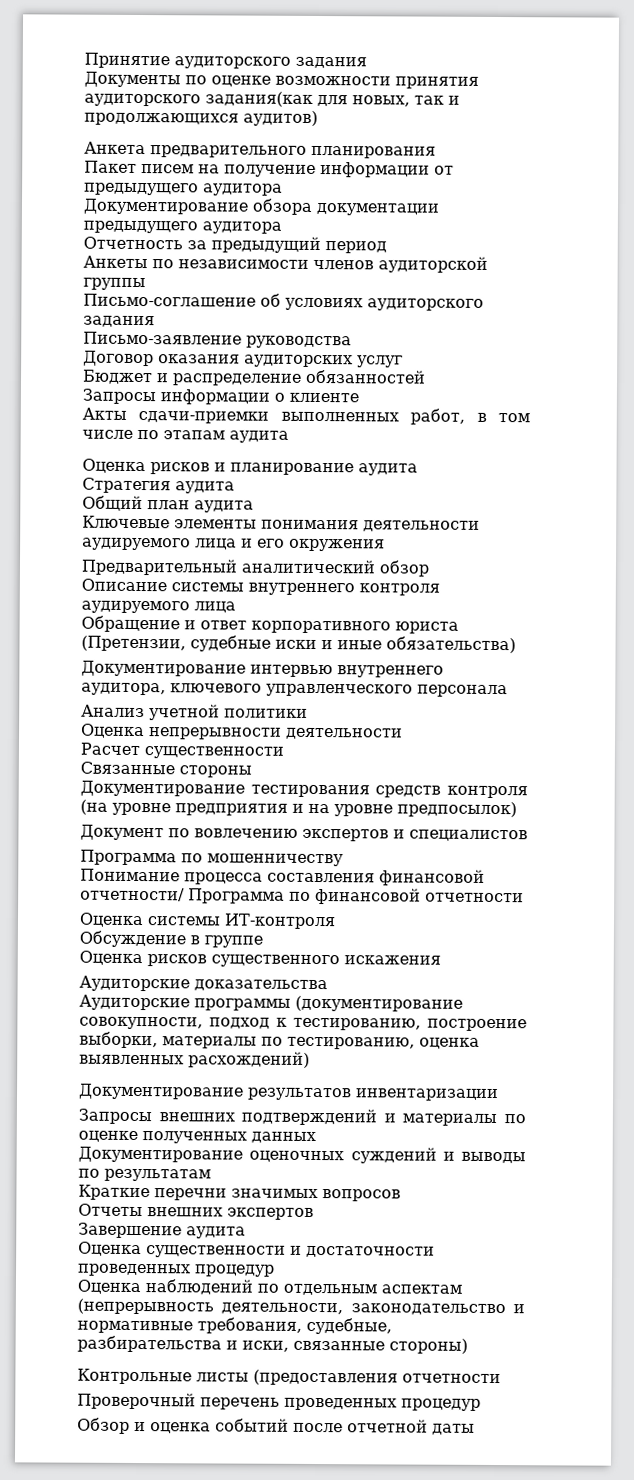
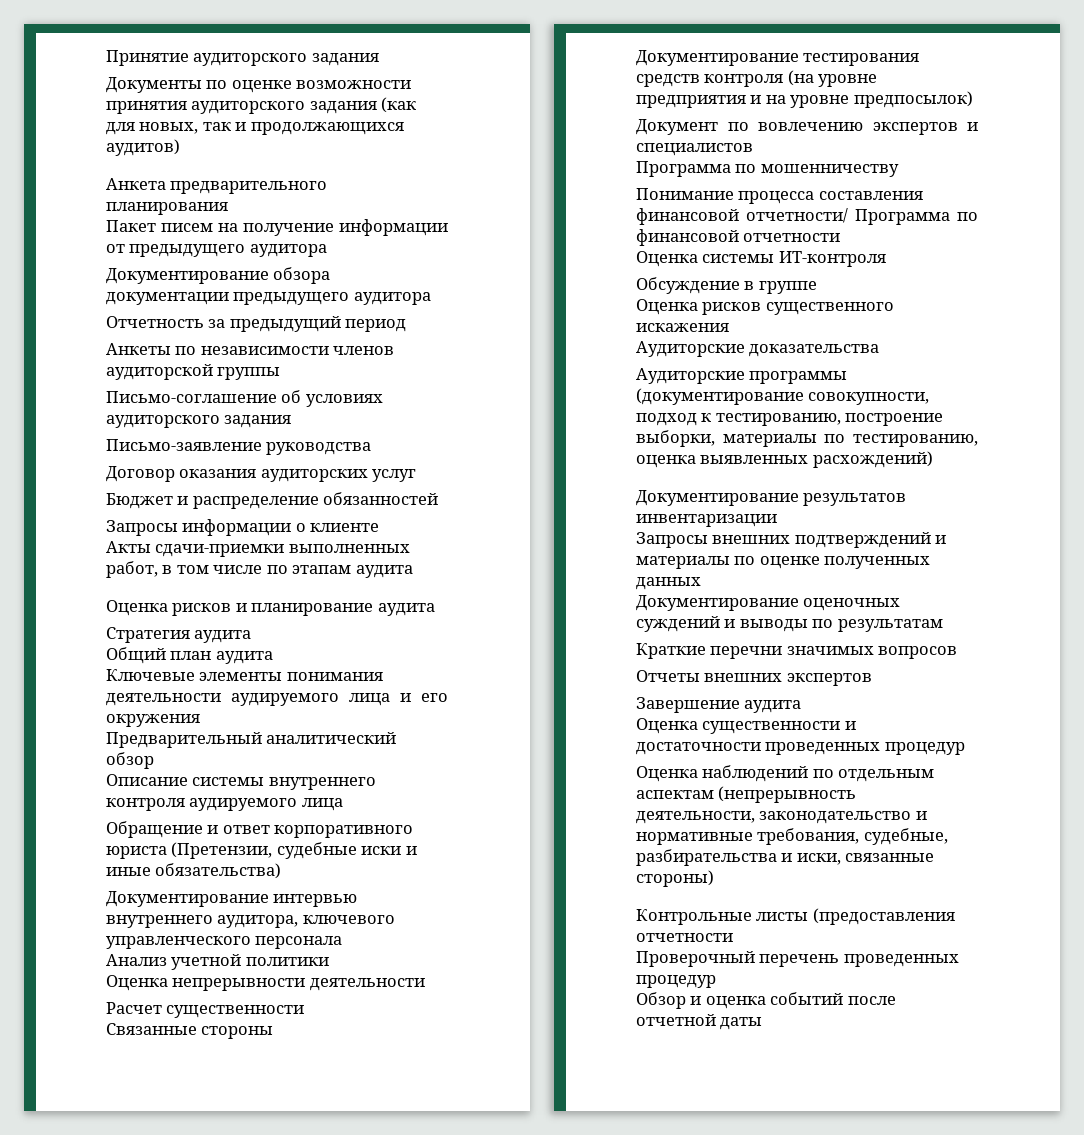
[205,91,313,107] задания(как -> [309,97,417,114] задания (как

